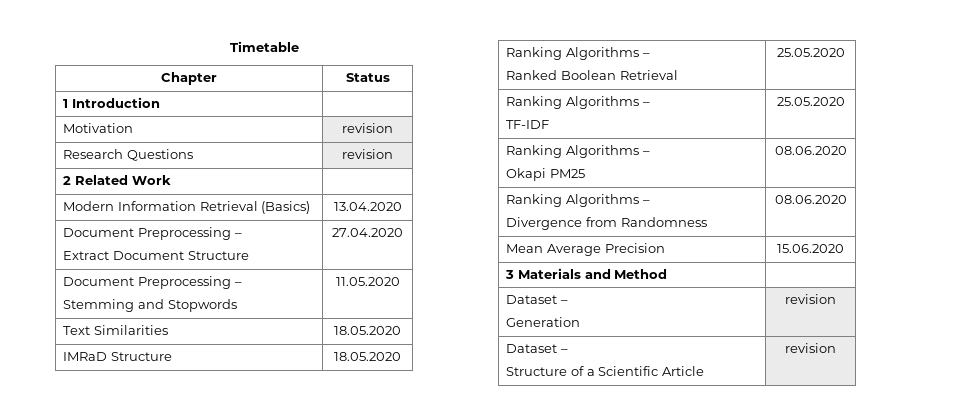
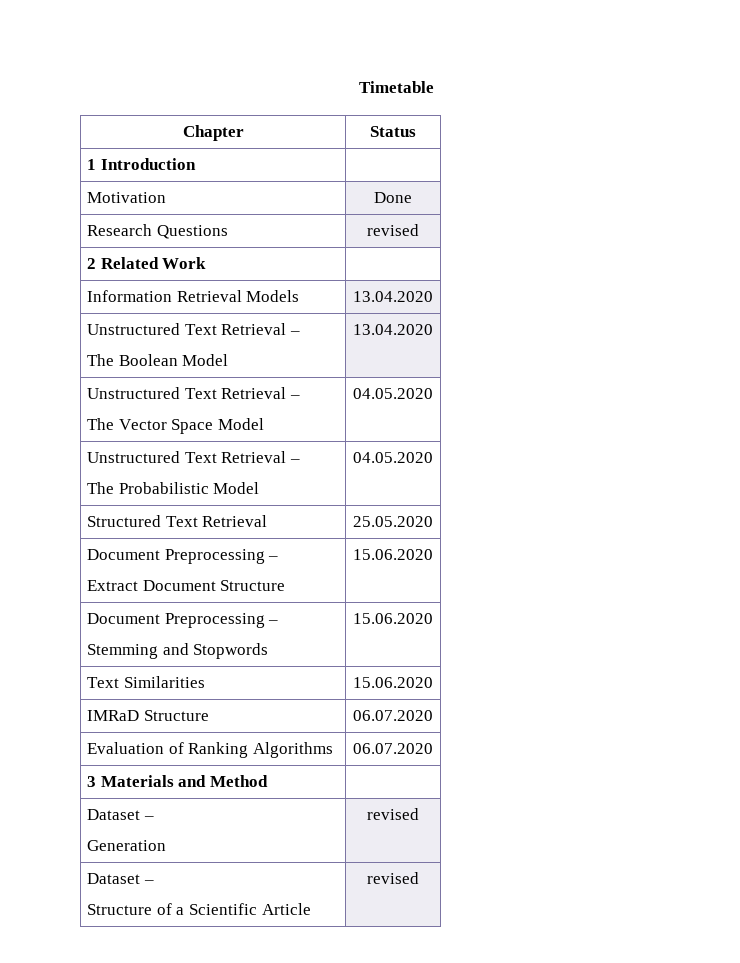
[342,123,393,133] revision -> [374,192,412,203] Done
[342,149,393,159] revision -> [367,224,419,236] revised
[63,201,115,211] Modern -> (207, 263) none
[261,201,311,214] [333,202,402,211] (Basics) | 13.04.2020 -> [246,290,300,302] [353,291,433,302] [87,323,300,335] [87,354,229,366] [353,324,433,335] [87,387,300,399] [87,418,264,434] [353,388,433,399] [87,451,300,463] [87,482,260,494] [353,452,433,463] [87,515,268,527] [353,516,433,527] Models | 13.04.2020 // Unstructured Text Retrieval – // The Boolean Model | 13.04.2020 // Unstructured Text Retrieval – // The Vector Space Model | 04.05.2020 // Unstructured Text Retrieval – // The Probabilistic Model | 04.05.2020 // Structured Text Retrieval | 25.05.2020
[332,228,403,237] 27.04.2020 -> [353,549,433,560] 15.06.2020
[335,277,400,286] 11.05.2020 -> [353,613,433,624] 15.06.2020
[334,326,401,335] 18.05.2020 -> [353,677,433,688] 15.06.2020
[334,352,401,361] [506,47,650,60] [506,70,678,80] [776,48,845,57] [506,96,650,109] [506,120,550,129] [776,97,845,106] [506,145,650,158] [506,168,585,181] [774,146,847,155] [506,194,650,207] [506,217,707,230] [774,195,847,204] [506,243,665,256] [777,244,844,253] 18.05.2020 // Ranking Algorithms – // Ranked Boolean Retrieval | 25.05.2020 // Ranking Algorithms – // TF-IDF | 25.05.2020 // Ranking Algorithms – // Okapi PM25 | 08.06.2020 // Ranking Algorithms – // Divergence from Randomness | 08.06.2020 // Mean Average Precision | 15.06.2020 -> [353,710,433,721] [87,742,333,758] [353,743,433,754] 06.07.2020 // Evaluation of Ranking Algorithms | 06.07.2020
[785,294,836,304] revision -> [367,808,419,820] revised
[785,343,836,353] revision -> [367,872,419,884] revised

